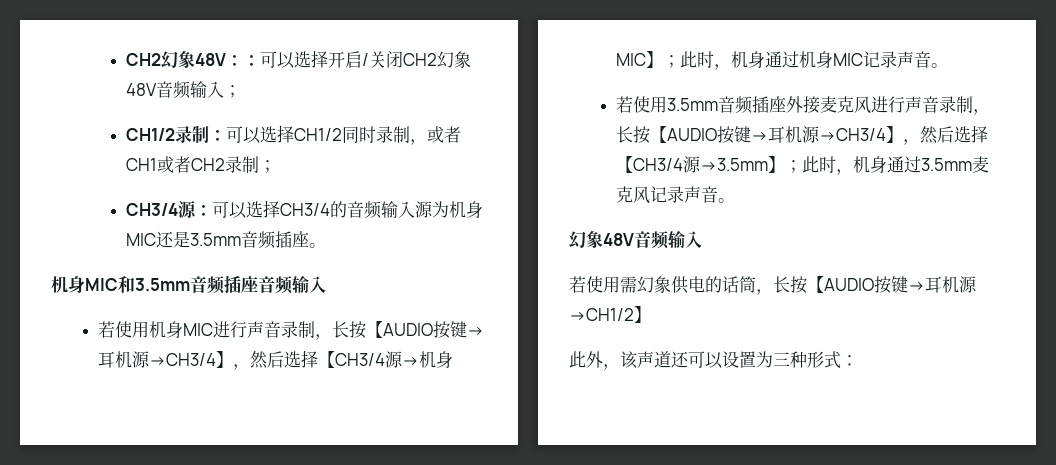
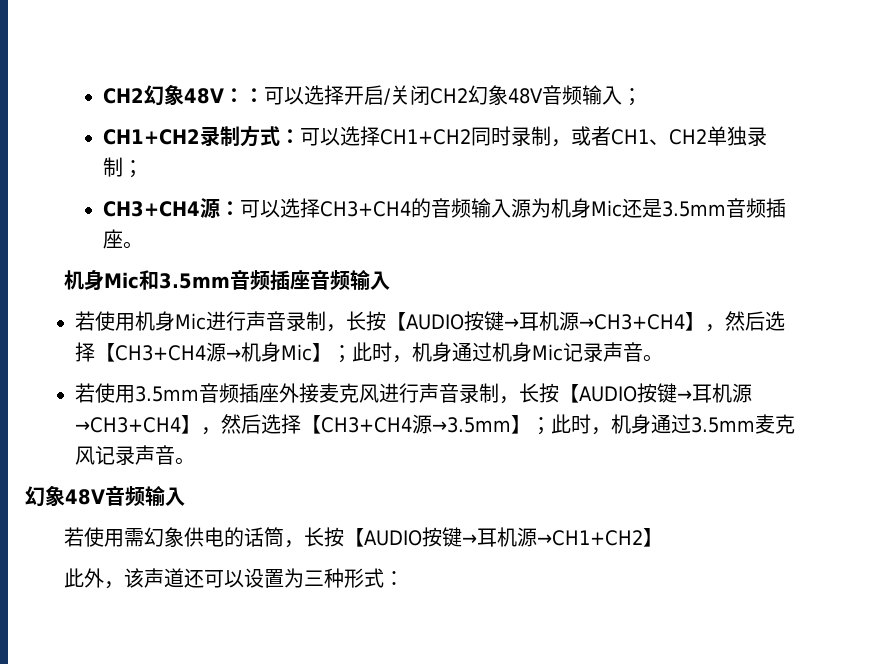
[126,125,343,144] CH1/2录制：可以选择CH1/2 -> [102,126,471,147] CH1+CH2录制方式：可以选择CH1+CH2
[157,156,226,173] 或者CH2 -> [648,126,747,146] 、CH2单独
[126,203,179,216] CH3/4 -> [102,201,200,217] CH3+CH4
[280,203,331,216] CH3/4 -> [319,201,411,217] CH3+CH4
[126,233,157,246] MIC -> [590,200,622,217] Mic
[85,278,118,291] MIC -> [103,272,139,289] Mic
[182,323,213,336] MIC -> [174,313,206,330] Mic
[148,350,385,370] →CH3/4】，然后选择【CH3/4 -> [578,311,785,332] [74,342,206,362] →CH3+CH4】，然后选择【CH3+CH4
[615,53,646,66] MIC -> [280,344,312,361] Mic
[832,53,863,66] MIC -> [531,344,563,361] Mic
[818,125,988,145] [615,156,683,173] →CH3/4】，然后选择【CH3/4 -> [74,414,412,435] →CH3+CH4】，然后选择【CH3+CH4
[569,308,634,321] →CH1/2 -> [536,530,643,546] →CH1+CH2

